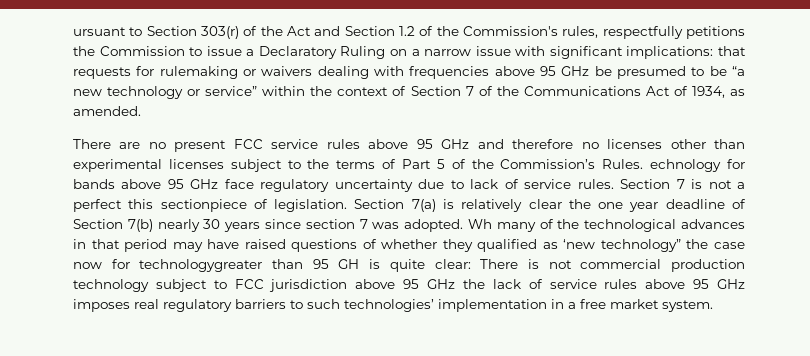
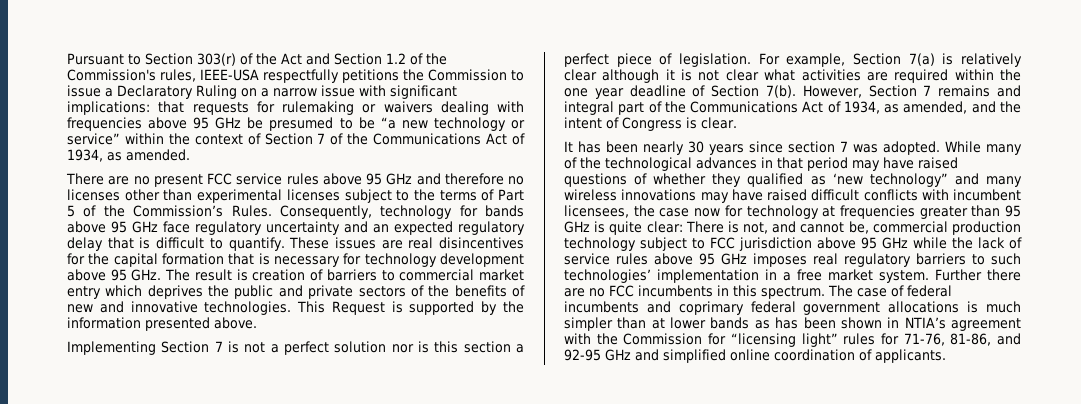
[73,27,126,36] ursuant -> [67,53,124,65] Pursuant
(599, 32) none -> [200,69,259,81] IEEE-USA
[650,159,722,172] echnology -> [279,205,453,219] Consequently, technology
[418,179,614,189] due to lack of service rules. -> [344,221,525,235] [67,237,524,251] [67,253,524,267] [67,269,524,281] [67,285,526,299] [67,301,524,315] [67,317,257,331] [67,341,156,355] and an expected regulatory delay that is difficult to quantify. These issues are real disincentives for the capital formation that is necessary for technology development above 95 GHz. The result is creation of barriers to commercial market entry which deprives the public and private sectors of the benefits of new and innovative technologies. This Request is supported by the information presented above. // Implementing
[128,199,348,212] this sectionpiece of legislation. -> [334,341,524,353] [564,53,846,67] solution nor is this section a perfect piece of legislation. For example,
(562, 204) none -> [602,69,994,83] although it is not clear what activities are required within
[127,219,153,232] 7(b) -> [766,85,1022,98] [564,101,1021,115] [564,117,737,131] [564,141,638,153] 7(b). However, Section 7 remains and integral part of the Communications Act of 1934, as amended, and the intent of Congress is clear. // It has been
[468,219,493,229] Wh -> [945,141,981,153] While
[686,239,745,249] [73,259,263,272] the case now for technologygreater -> [954,173,1022,187] [564,189,1021,203] [564,205,968,219] and many wireless innovations may have raised difficult conflicts with incumbent licensees, the case now for technology at frequencies greater
[338,259,360,269] GH -> [564,221,590,233] GHz
[548,260,572,269] not -> [743,221,869,234] not, and cannot be,
(456, 284) none -> [913,237,947,249] while
(713, 306) none -> [935,269,1021,281] [564,285,952,299] [564,301,1021,315] [564,317,1021,331] [564,333,1021,347] [564,349,946,363] Further there are no FCC incumbents in this spectrum. The case of federal incumbents and coprimary federal government allocations is much simpler than at lower bands as has been shown in NTIA’s agreement with the Commission for “licensing light” rules for 71-76, 81-86, and 92-95 GHz and simplified online coordination of applicants.

